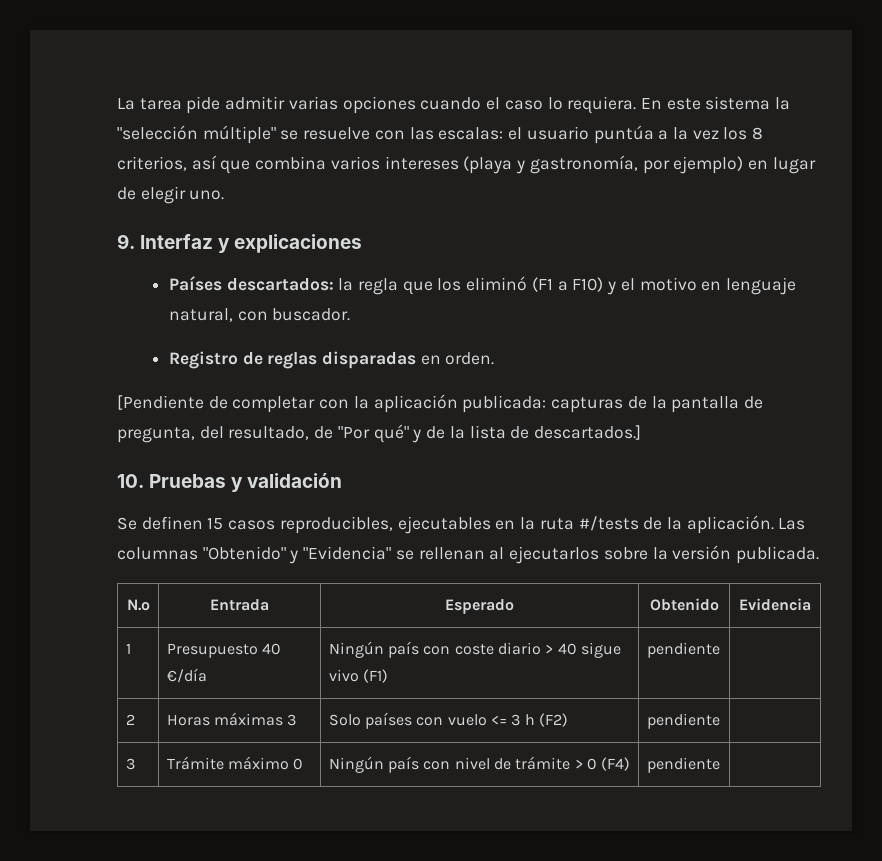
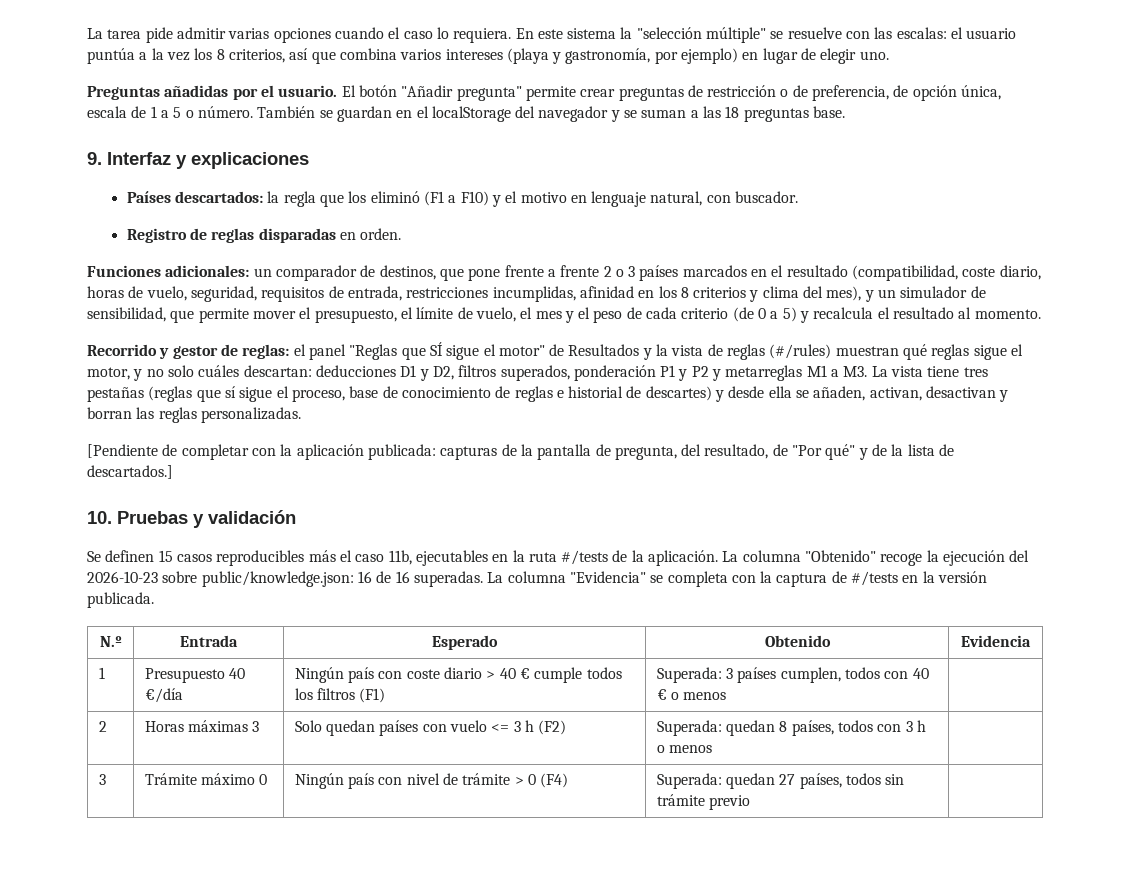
(225, 195) none -> [87,85,1002,101] [87,106,846,122] // Preguntas añadidas por el usuario. El botón "Añadir pregunta" permite crear preguntas de restricción o de preferencia, de opción única, escala de 1 a 5 o número. También se guardan en el localStorage del navegador y se suman a las 18 preguntas base.
(495, 358) none -> [87,265,1041,281] [87,286,986,302] [87,307,1041,323] [87,342,1024,360] [87,365,988,381] [87,386,1009,402] [87,407,301,423] // Funciones adicionales: un comparador de destinos, que pone frente a frente 2 o 3 países marcados en el resultado (compatibilidad, coste diario, horas de vuelo, seguridad, requisitos de entrada, restricciones incumplidas, afinidad en los 8 criterios y clima del mes), y un simulador de sensibilidad, que permite mover el presupuesto, el límite de vuelo, el mes y el peso de cada criterio (de 0 a 5) y recalcula el resultado al momento. // Recorrido y gestor de reglas: el panel "Reglas que SÍ sigue el motor" de Resultados y la vista de reglas (#/rules) muestran qué reglas sigue el motor, y no solo cuáles descartan: deducciones D1 y D2, filtros superados, ponderación P1 y P2 y metarreglas M1 a M3. La vista tiene tres pestañas (reglas que sí sigue el proceso, base de conocimiento de reglas e historial de descartes) y desde ella se añaden, activan, desactivan y borran las reglas personalizadas.
[279,516,393,534] reproducibles, -> [216,550,412,566] reproducibles más el caso 11b,
[778,518,806,530] [117,546,648,564] Las columnas "Obtenido" y "Evidencia" se rellenan al ejecutarlos sobre -> [722,550,1030,566] [87,571,919,587] La columna "Obtenido" recoge la ejecución del 2026-10-23 sobre public/knowledge.json: 16 de 16 superadas. La columna "Evidencia" se completa con la captura de #/tests en
[580,642,621,658] [328,669,389,683] [646,642,720,658] sigue vivo (F1) | pendiente -> [520,667,622,683] [294,688,386,703] [656,667,929,683] [656,689,727,700] € cumple todos los filtros (F1) | Superada: 3 países cumplen, todos con 40 € o menos
(361, 720) none -> [326,720,376,736] quedan
[646,713,720,729] pendiente -> [656,720,927,736] [656,745,713,753] Superada: quedan 8 países, todos con 3 h o menos
[646,757,720,773] pendiente -> [656,773,905,789] [656,794,751,810] Superada: quedan 27 países, todos sin trámite previo

